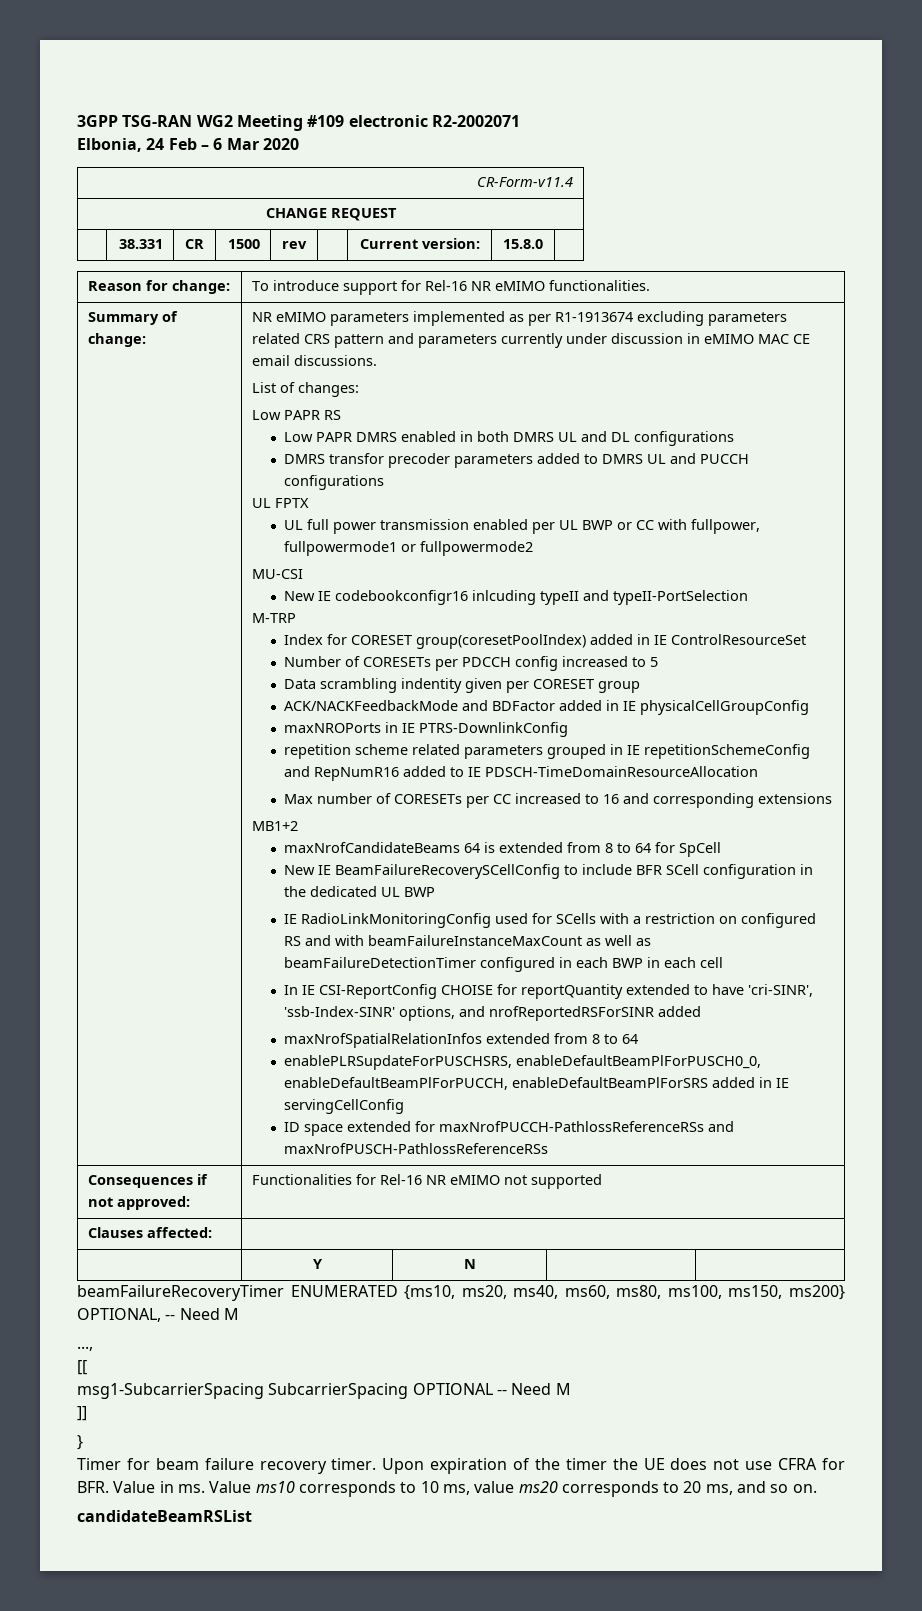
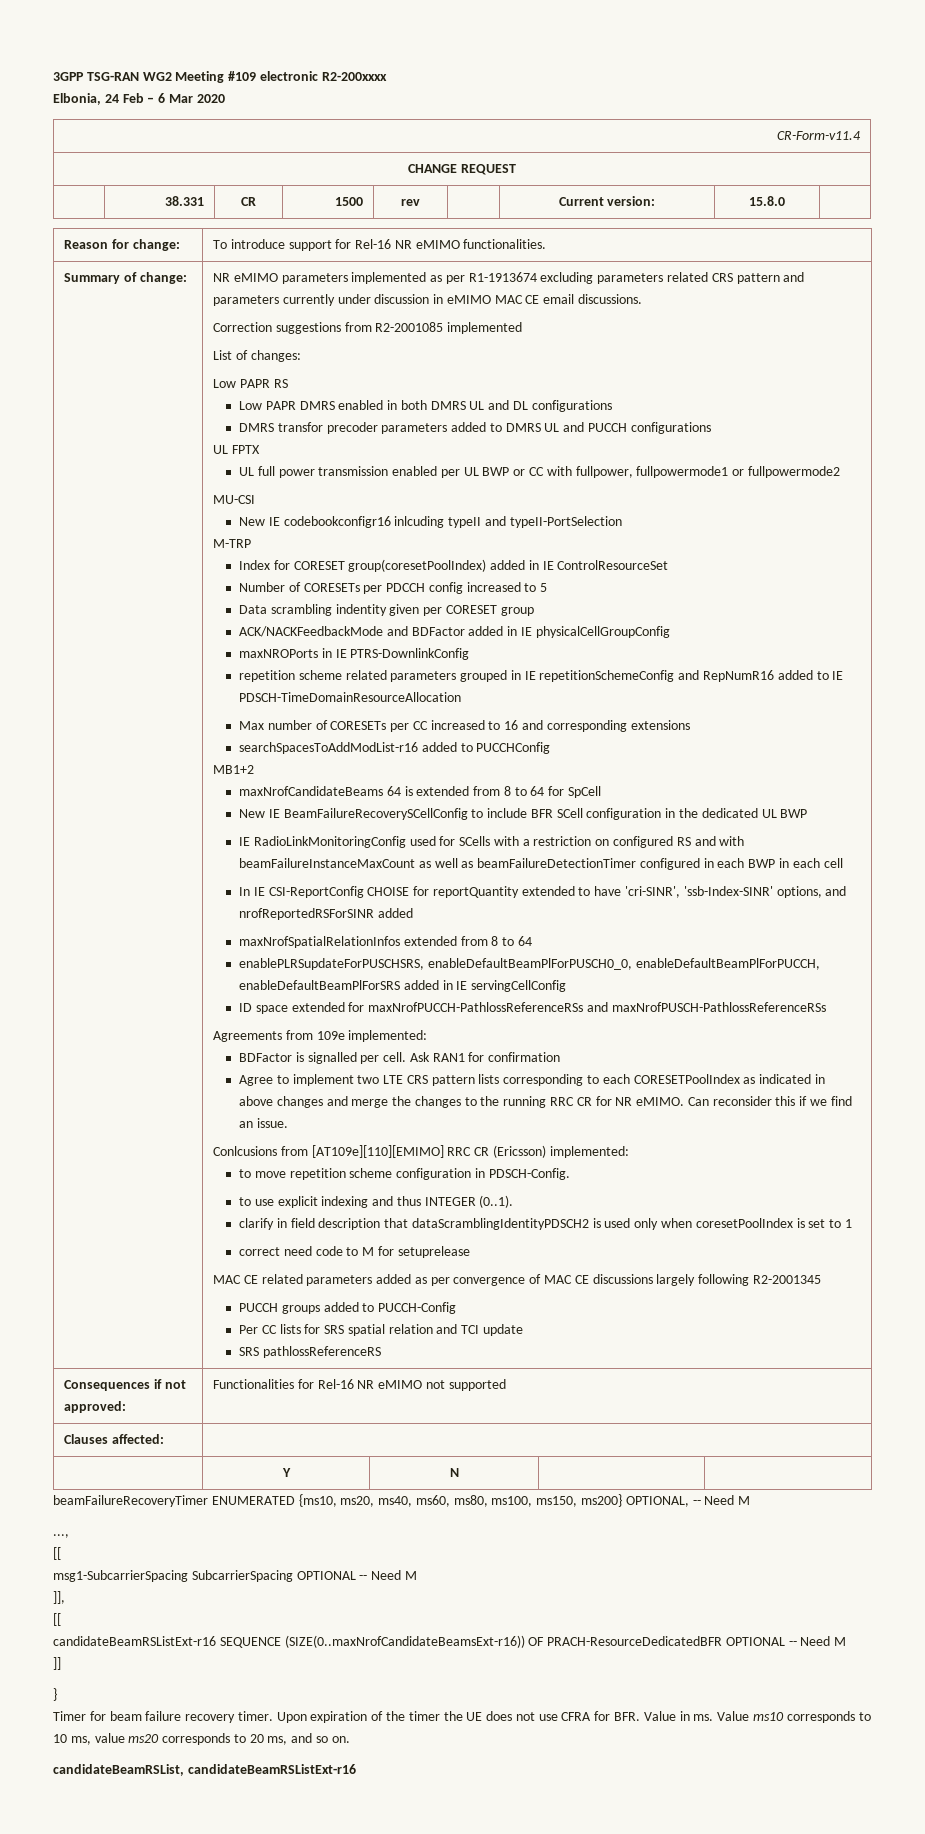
[431,115,520,127] R2-2002071 -> [321,72,387,81] R2-200xxxx
(377, 360) none -> [213,322,523,334] // Correction suggestions from R2-2001085 implemented
(833, 798) none -> [238,742,551,754] // searchSpacesToAddModList-r16 added to PUCCHConfig
(549, 1148) none -> [213,1030,428,1042] [238,1052,561,1064] [238,1074,825,1086] [238,1096,852,1108] [238,1118,288,1128] [213,1145,629,1158] [238,1168,570,1180] [238,1195,514,1208] [238,1218,852,1230] [238,1246,470,1258] [213,1274,821,1286] [238,1302,457,1314] [238,1324,523,1336] [238,1346,381,1358] // Agreements from 109e implemented: // BDFactor is signalled per cell. Ask RAN1 for confirmation // Agree to implement two LTE CRS pattern lists corresponding to each CORESETPoolIndex as indicated in above changes and merge the changes to the running RRC CR for NR eMIMO. Can reconsider this if we find an issue. // Conlcusions from [AT109e][110][EMIMO] RRC CR (Ericsson) implemented: // to move repetition scheme configuration in PDSCH-Config. // to use explicit indexing and thus INTEGER (0..1). // clarify in field description that dataScramblingIdentityPDSCH2 is used only when coresetPoolIndex is set to 1 // correct need code to M for setuprelease // MAC CE related parameters added as per convergence of MAC CE discussions largely following R2-2001345 // PUCCH groups added to PUCCH-Config // Per CC lists for SRS spatial relation and TCI update // SRS pathlossReferenceRS
(571, 1389) none -> [53,1591,65,1604] [53,1613,61,1626] [53,1635,847,1648] // ]], // [[ // candidateBeamRSListExt-r16 SEQUENCE (SIZE(0..maxNrofCandidateBeamsExt-r16)) OF PRACH-ResourceDedicatedBFR OPTIONAL -- Need M
[77,1510,252,1522] candidateBeamRSList -> [53,1764,356,1776] candidateBeamRSList, candidateBeamRSListExt-r16

